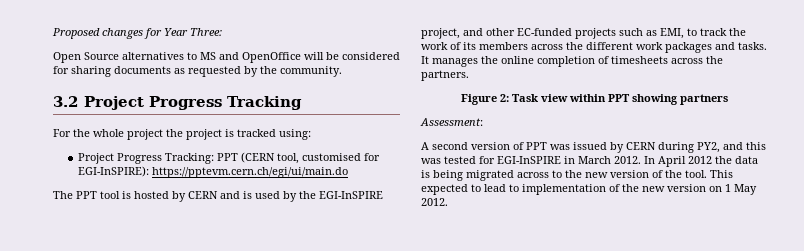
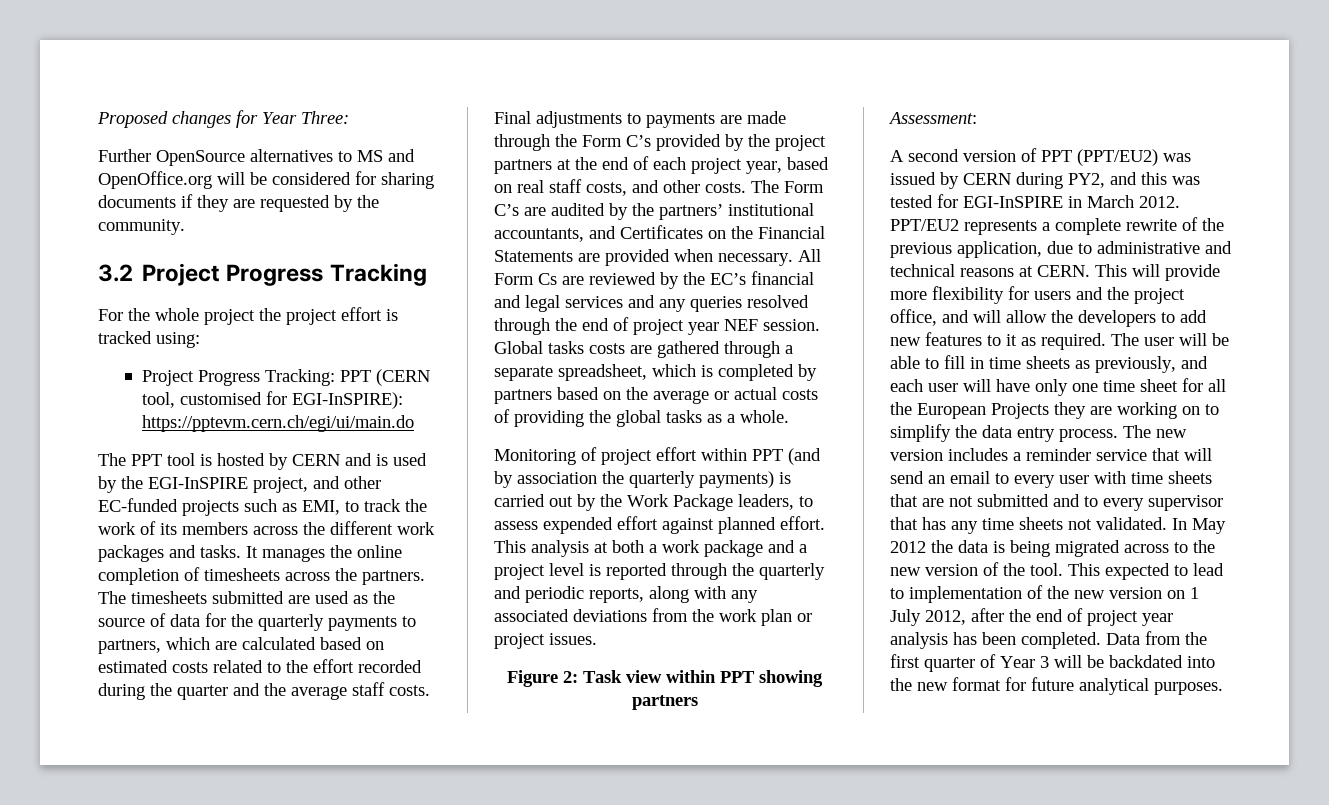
[53,52,119,63] Open Source -> [98,149,245,166] Further OpenSource
[242,52,301,63] OpenOffice -> [98,171,212,189] OpenOffice.org
[174,68,185,74] as -> [181,194,255,212] if they are
(222, 134) none -> [341,307,382,321] effort
(469, 75) none -> [98,591,395,604] [98,613,416,631] [98,637,384,654] [98,659,422,673] [98,682,430,700] [494,111,786,128] [494,134,826,151] [494,156,829,174] [494,179,824,196] [494,203,814,220] [494,225,825,242] [494,249,821,266] [494,271,814,289] [494,295,809,312] [494,317,820,335] [494,341,793,358] [494,364,817,381] [494,387,818,404] [494,409,789,427] [494,447,821,465] [494,471,791,488] [494,494,813,511] [494,516,825,534] [494,540,807,557] [494,563,825,580] [494,586,758,603] [494,608,812,626] [494,633,597,649] The timesheets submitted are used as the source of data for the quarterly payments to partners, which are calculated based on estimated costs related to the effort recorded during the quarter and the average staff costs. Final adjustments to payments are made through the Form C’s provided by the project partners at the end of each project year, based on real staff costs, and other costs. The Form C’s are audited by the partners’ institutional accountants, and Certificates on the Financial Statements are provided when necessary. All Form Cs are reviewed by the EC’s financial and legal services and any queries resolved through the end of project year NEF session. Global tasks costs are gathered through a separate spreadsheet, which is completed by partners based on the average or actual costs of providing the global tasks as a whole. // Monitoring of project effort within PPT (and by association the quarterly payments) is carried out by the Work Package leaders, to assess expended effort against planned effort. This analysis at both a work package and a project level is reported through the quarterly and periodic reports, along with any associated deviations from the work plan or project issues.
(547, 146) none -> [1077,149,1158,166] (PPT/EU2)
[644,156,686,167] In April -> [890,217,1224,235] [890,241,1232,258] [890,264,1220,281] [890,286,1185,304] [890,309,1207,327] [890,332,1229,350] [890,355,1208,373] [890,378,1226,396] [890,402,1219,419] [890,424,1187,442] [890,448,1212,461] [890,471,1212,488] [890,494,1223,511] [890,517,1226,534] PPT/EU2 represents a complete rewrite of the previous application, due to administrative and technical reasons at CERN. This will provide more flexibility for users and the project office, and will allow the developers to add new features to it as required. The user will be able to fill in time sheets as previously, and each user will have only one time sheet for all the European Projects they are working on to simplify the data entry process. The new version includes a reminder service that will send an email to every user with time sheets that are not submitted and to every supervisor that has any time sheets not validated. In May
[734,184,757,195] [421,198,448,206] May 2012. -> [890,608,1173,626] [890,631,1207,649] [890,654,1215,672] [890,677,1223,695] July 2012, after the end of project year analysis has been completed. Data from the first quarter of Year 3 will be backdated into the new format for future analytical purposes.

